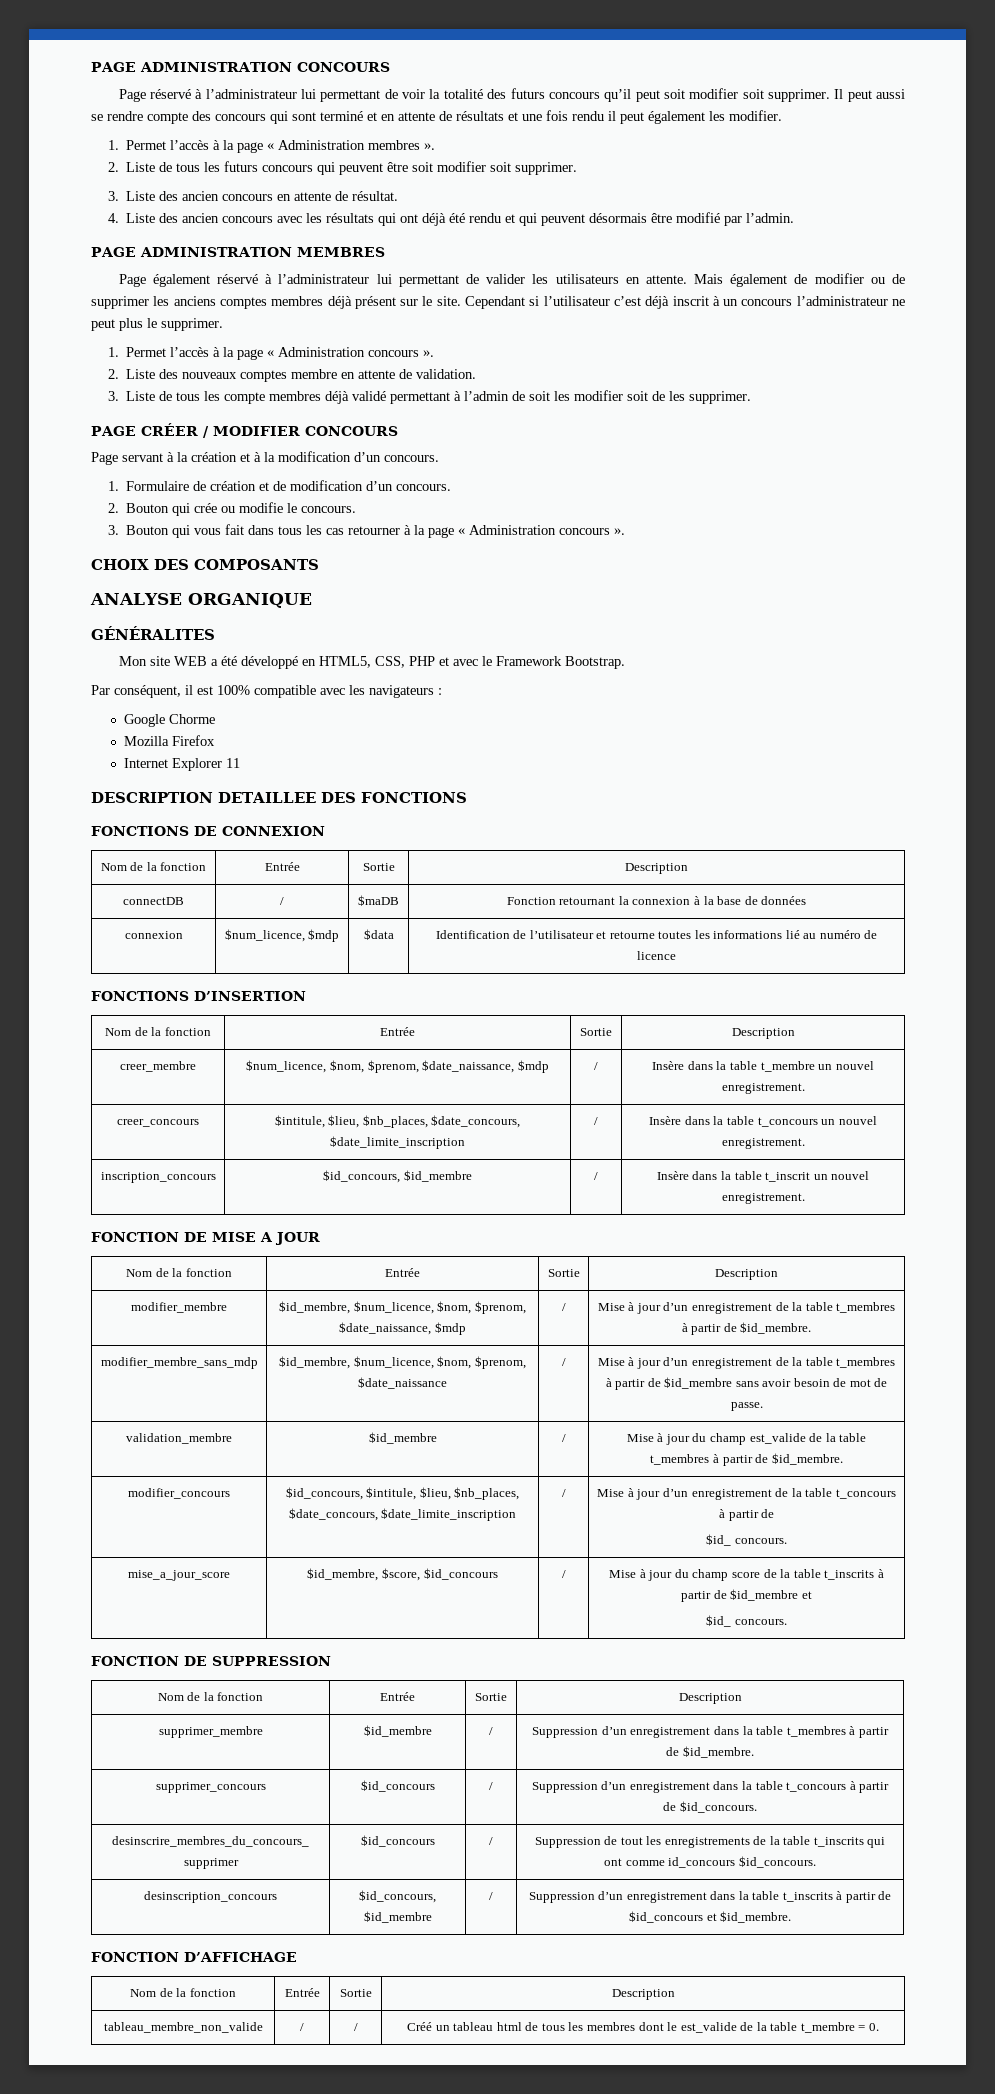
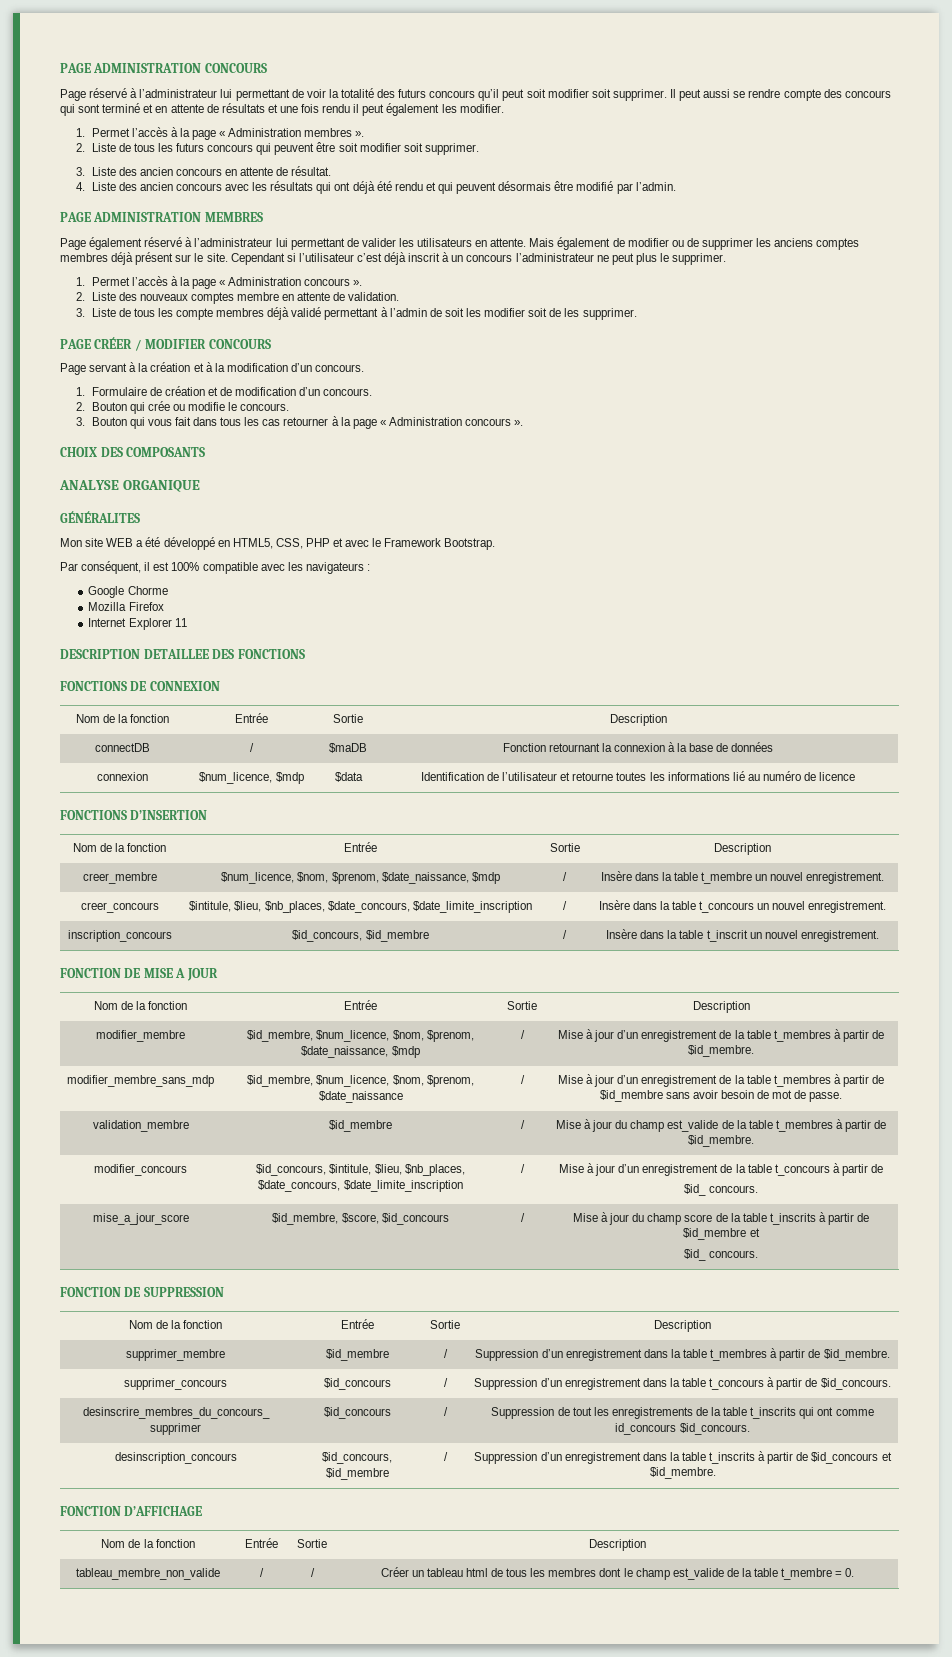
[407,2022,433,2031] Créé -> [380,1567,409,1577] Créer
(678, 2026) none -> [635,1568,670,1580] champ

